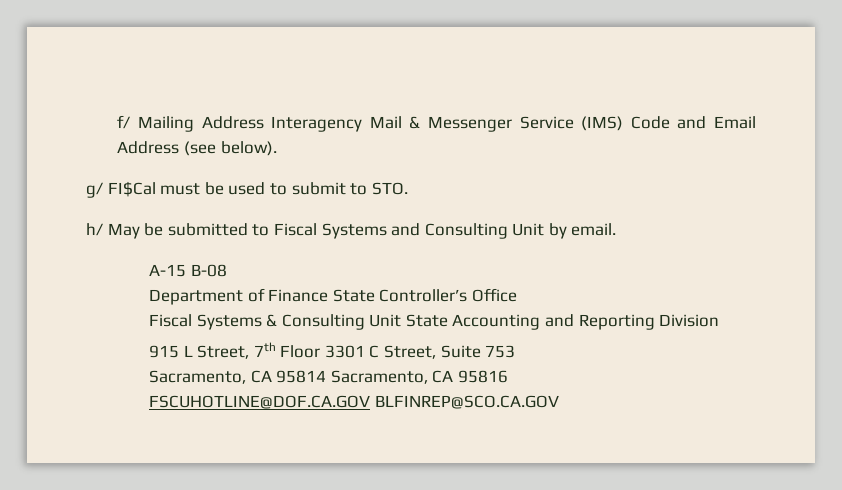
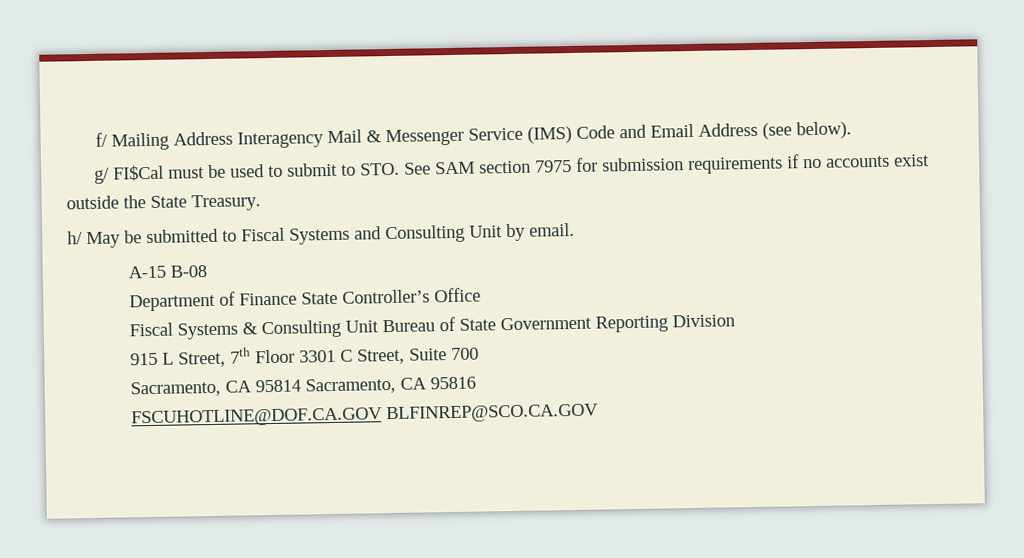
(408, 188) none -> [403,154,930,175] [66,194,261,212] See SAM section 7975 for submission requirements if no accounts exist outside the State Treasury.
[405,314,575,330] State Accounting and -> [381,316,592,333] Bureau of State Government
[485,345,516,358] 753 -> [450,347,479,361] 700

